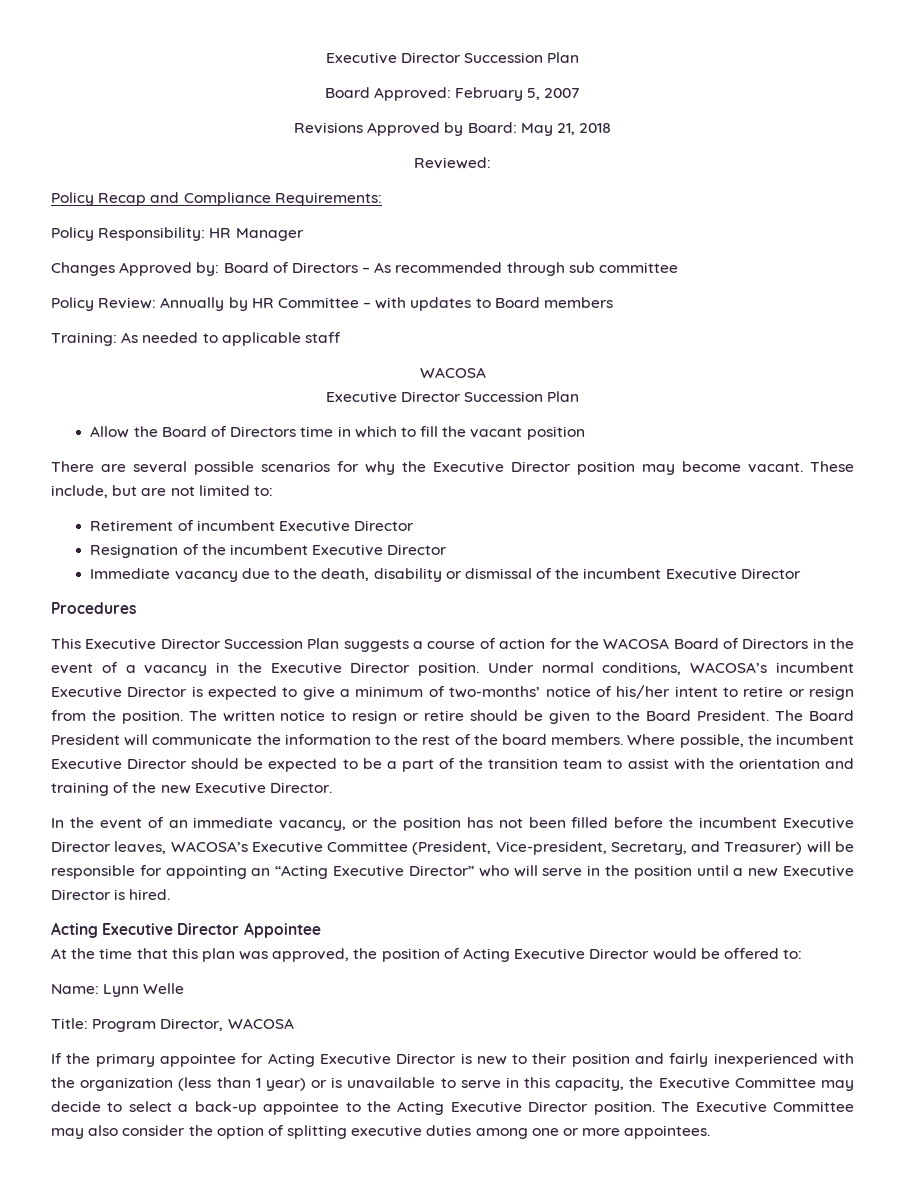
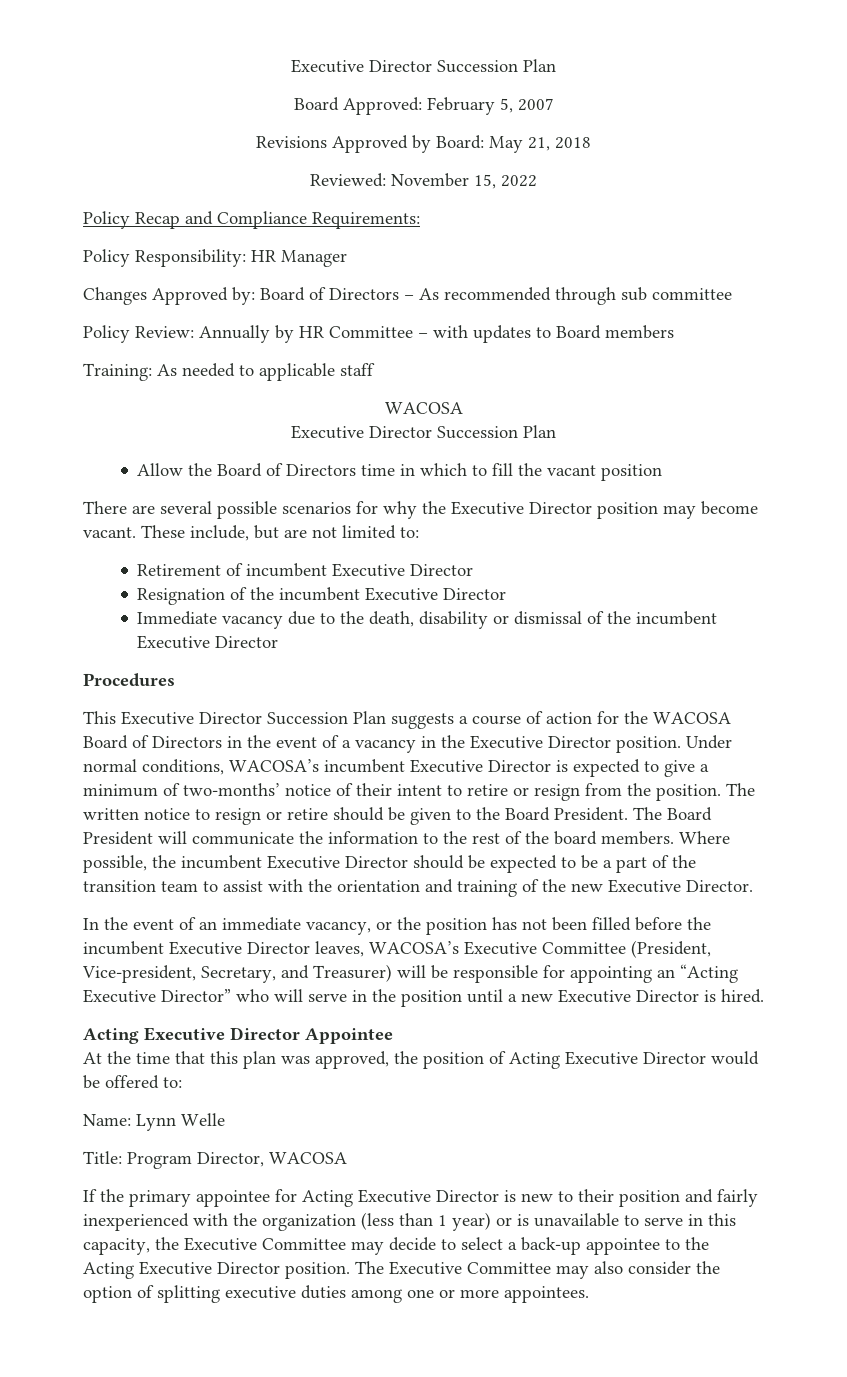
(491, 163) none -> [391,173,537,189] November 15, 2022
[616,685,671,699] his/her -> [356,783,392,796] their

